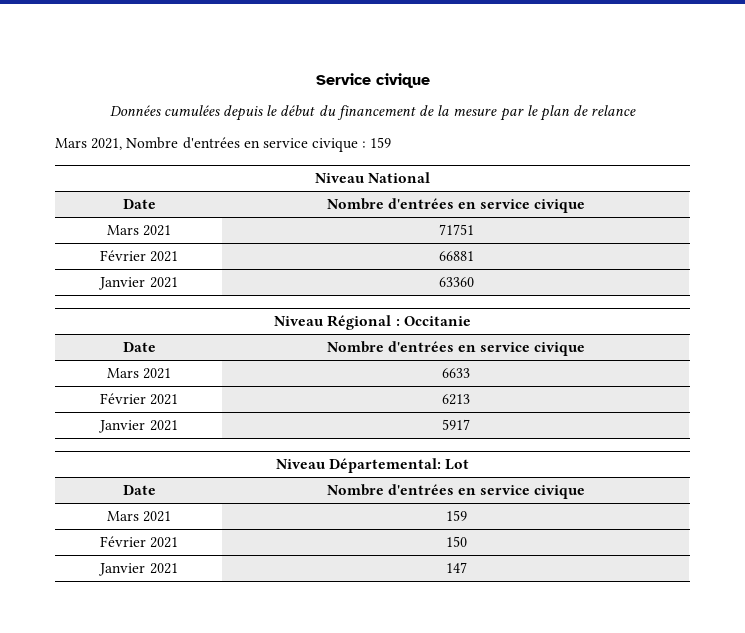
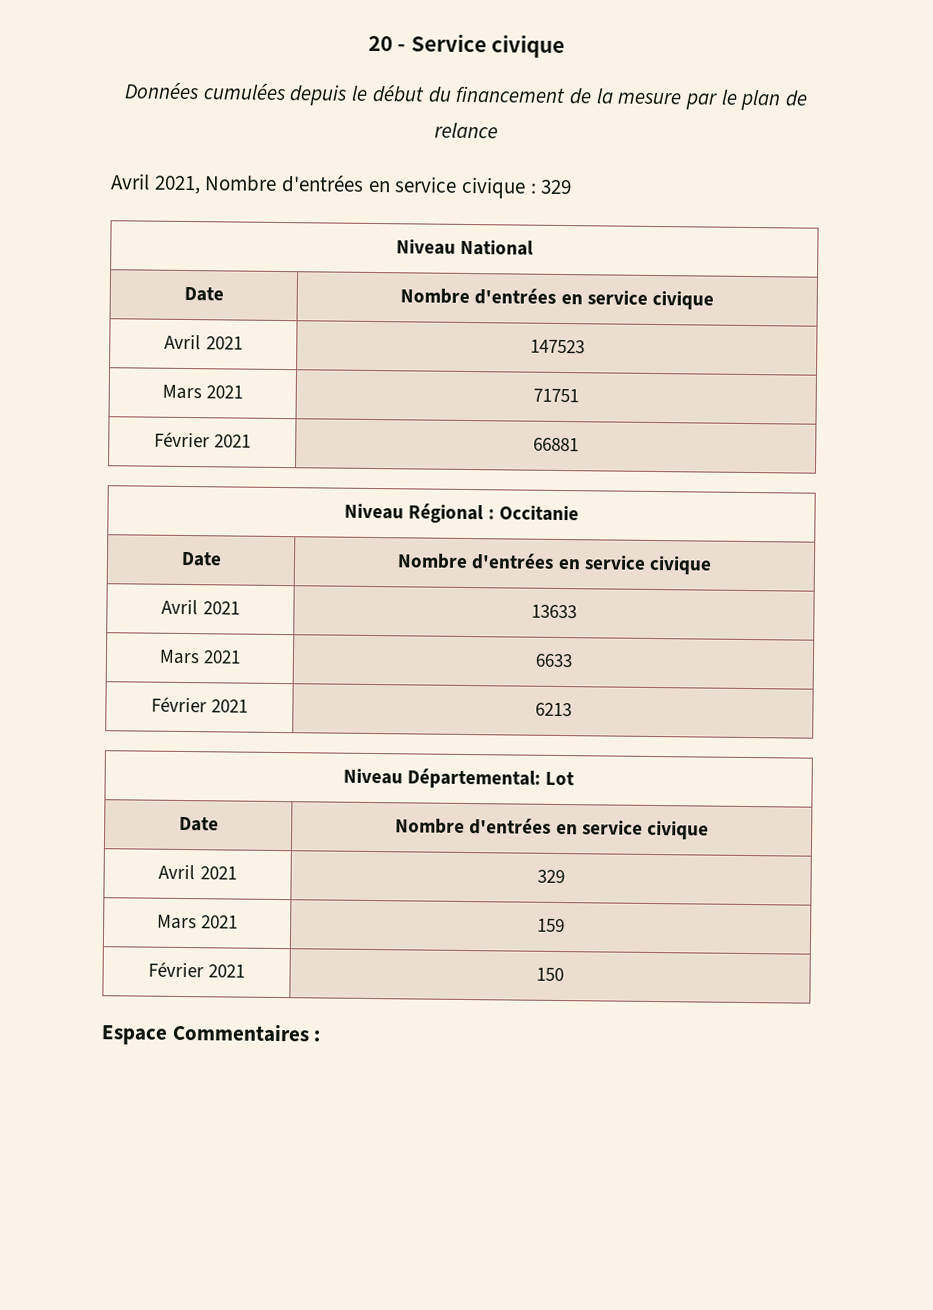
(315, 79) none -> [367,35,407,52] 20 -
[55,138,87,148] Mars -> [110,173,150,190] Avril
[370,137,392,148] 159 -> [540,179,573,195] 329
(586, 206) none -> [164,334,243,350] [529,339,585,354] // Avril 2021 | 147523
[98,277,178,290] [438,277,474,287] // Janvier 2021 | 63360 -> (579, 444) none
(586, 349) none -> [161,599,240,615] [531,604,577,619] // Avril 2021 | 13633
[98,420,178,433] [442,419,470,430] // Janvier 2021 | 5917 -> (572, 709) none
(586, 492) none -> [158,864,237,880] [537,869,565,884] // Avril 2021 | 329
[98,563,178,576] [445,562,467,573] // Janvier 2021 | 147 -> [101,1023,321,1045] // Espace Commentaires :

